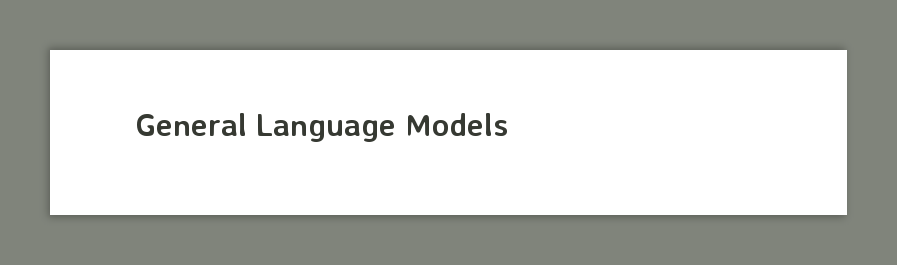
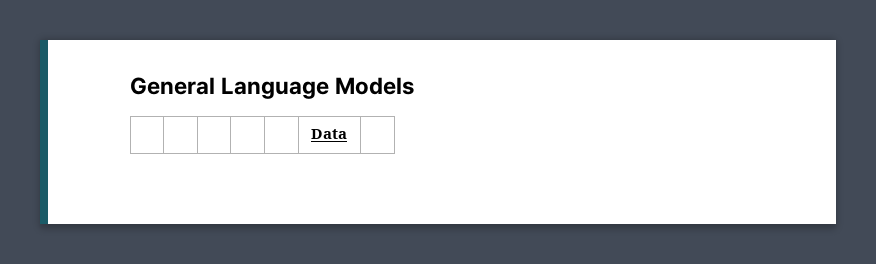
(508, 124) none -> [310,129,347,139] // | | | | | Data |

